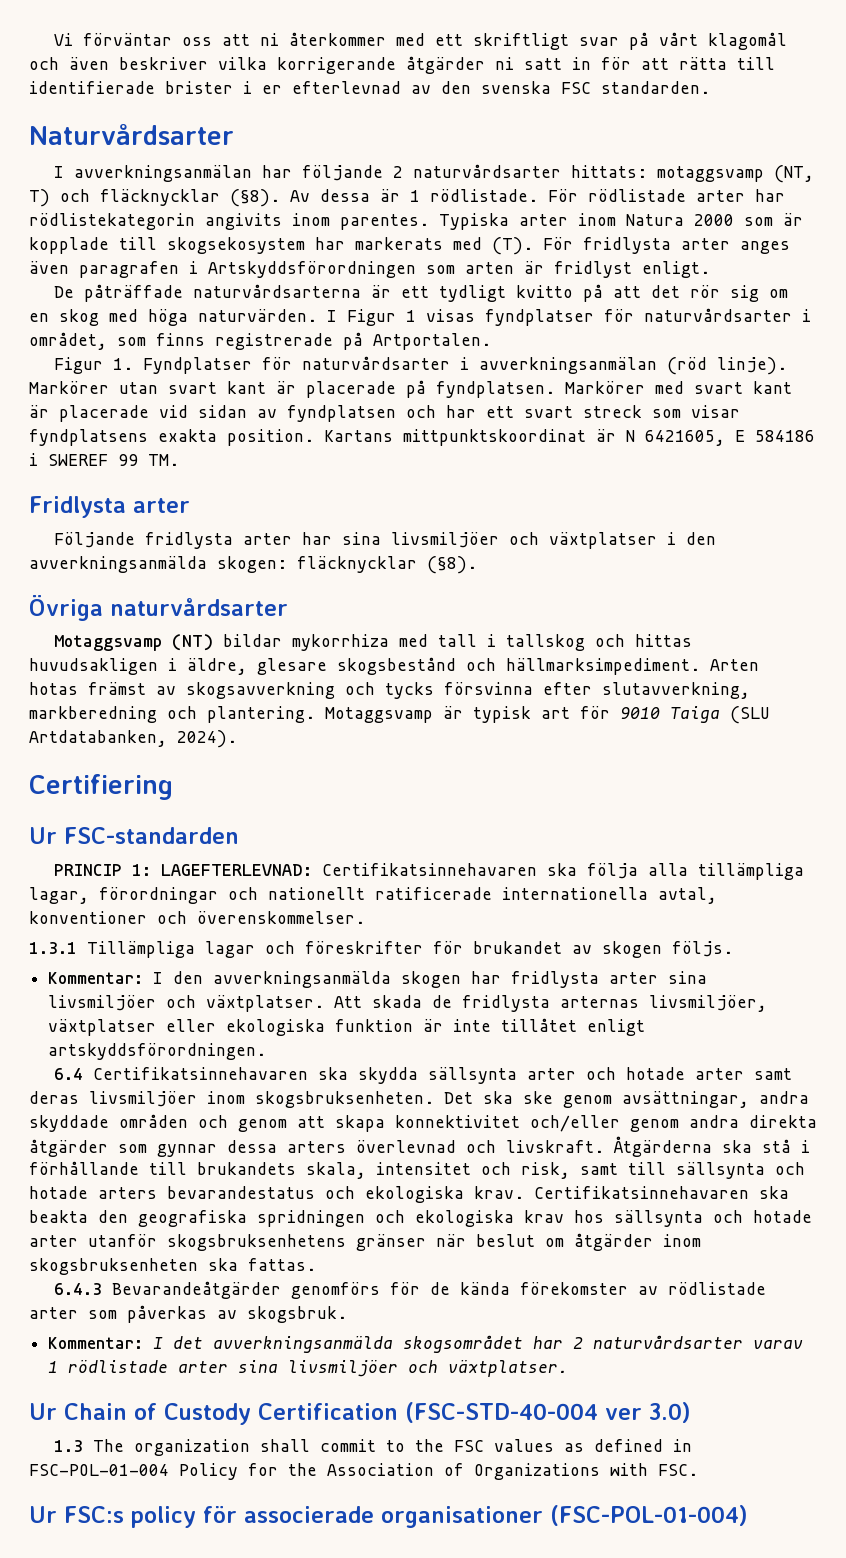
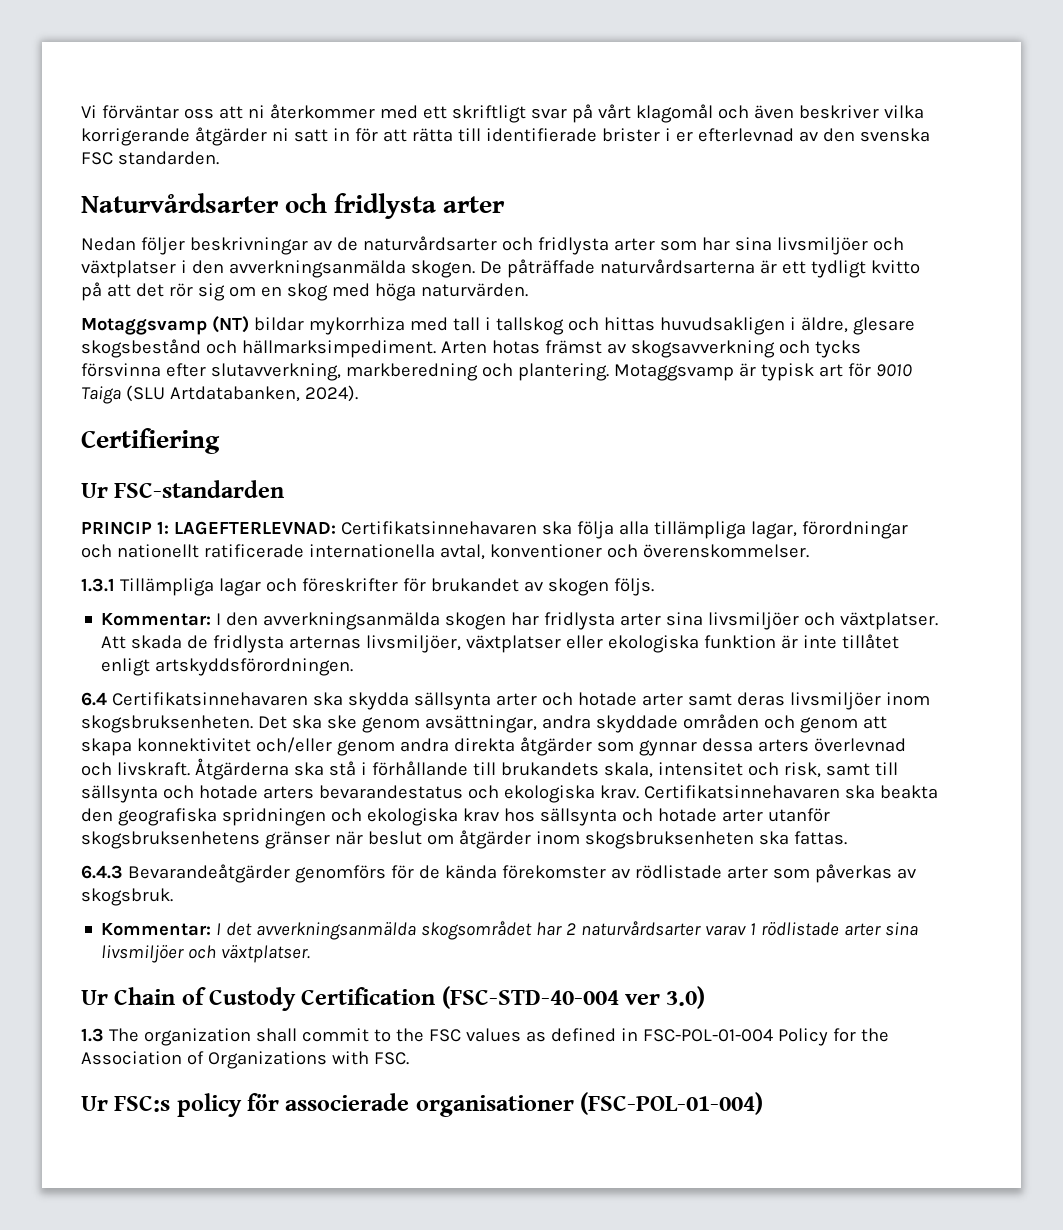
[53,164,814,183] [29,189,785,207] [29,213,803,230] [29,237,790,255] [29,261,710,278] // I avverkningsanmälan har följande 2 naturvårdsarter hittats: motaggsvamp (NT, T) och fläcknycklar (§8). Av dessa är 1 rödlistade. För rödlistade arter har rödlistekategorin angivits inom parentes. Typiska arter inom Natura 2000 som är kopplade till skogsekosystem har markerats med (T). För fridlysta arter anges även paragrafen i Artskyddsförordningen som arten är fridlyst enligt. // -> [285,193,506,219] [81,236,904,255] [81,260,475,278] och fridlysta arter // Nedan följer beskrivningar av de naturvårdsarter och fridlysta arter som har sina livsmiljöer och växtplatser i den avverkningsanmälda skogen.
[327,308,811,326] [29,332,491,350] [53,356,787,375] [29,380,792,398] [29,405,740,422] [29,429,815,446] [29,453,179,466] [29,496,190,518] [53,532,716,549] [29,556,477,574] [29,595,288,621] I Figur 1 visas fyndplatser för naturvårdsarter i området, som finns registrerade på Artportalen. // Figur 1. Fyndplatser för naturvårdsarter i avverkningsanmälan (röd linje). Markörer utan svart kant är placerade på fyndplatsen. Markörer med svart kant är placerade vid sidan av fyndplatsen och har ett svart streck som visar fyndplatsens exakta position. Kartans mittpunktskoordinat är N 6421605, E 584186 i SWEREF 99 TM. // Fridlysta arter // Följande fridlysta arter har sina livsmiljöer och växtplatser i den avverkningsanmälda skogen: fläcknycklar (§8). // Övriga naturvårdsarter -> (528, 290) none

